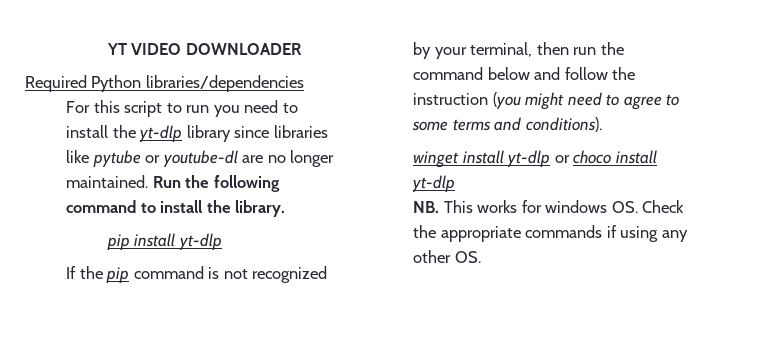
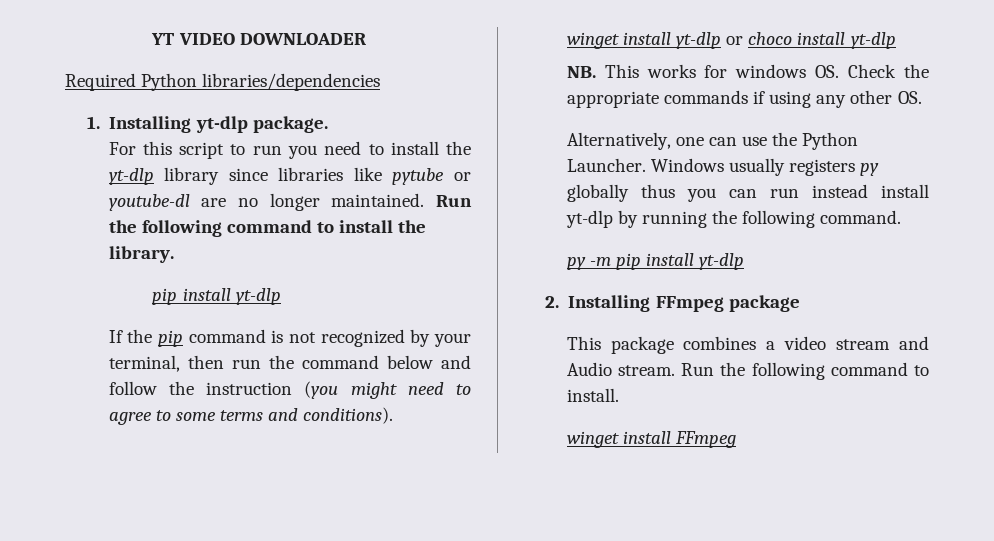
(304, 83) none -> [86,116,328,133] // 1. Installing yt-dlp package.
(481, 257) none -> [566,132,859,150] [566,158,880,176] [566,184,929,202] [565,210,902,228] [566,253,745,270] [544,295,800,312] [566,336,929,354] [566,362,930,380] [566,388,619,402] [566,431,736,448] // Alternatively, one can use the Python Launcher. Windows usually registers py globally thus you can run instead install yt-dlp by running the following command. // py -m pip install yt-dlp // 2. Installing FFmpeg package // This package combines a video stream and Audio stream. Run the following command to install. // winget install FFmpeg

